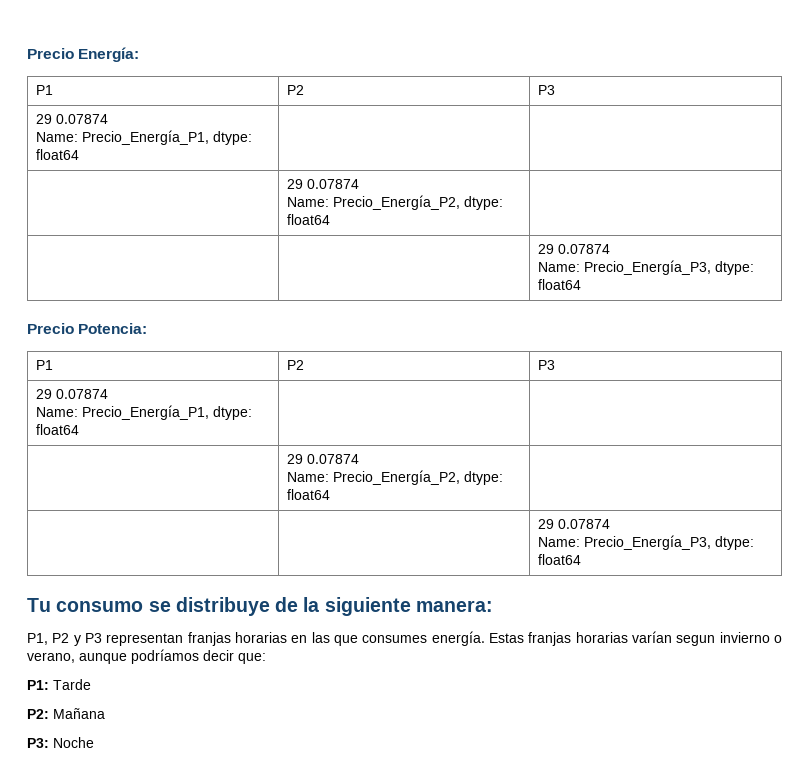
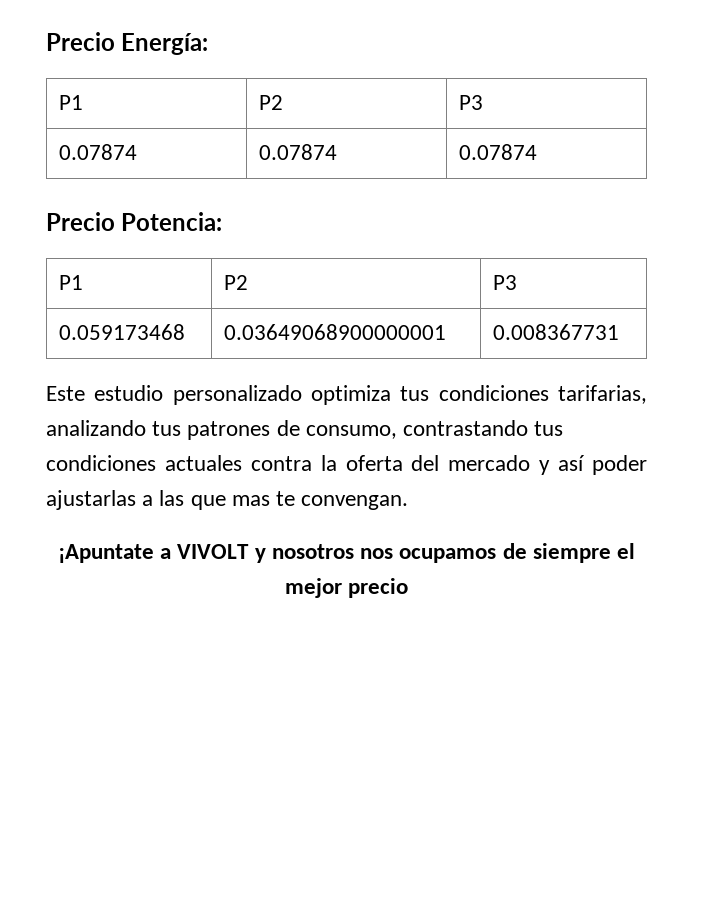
[35,114,108,124] [35,130,252,145] [35,149,79,160] [286,179,359,189] [286,195,503,210] [286,214,330,225] [537,244,610,254] [537,260,754,275] [537,279,581,290] 29 0.07874 // Name: Precio_Energía_P1, dtype: float64 | | // | 29 0.07874 // Name: Precio_Energía_P2, dtype: float64 | // | | 29 0.07874 // Name: Precio_Energía_P3, dtype: float64 -> [59,144,138,160] [259,144,338,160] [459,144,538,160] 0.07874 | 0.07874 | 0.07874
[35,389,108,399] [35,405,252,420] [35,424,79,435] [286,454,359,464] [286,470,503,485] [286,489,330,500] [537,519,610,529] [537,535,754,550] [537,554,581,565] [27,597,493,616] [27,631,783,646] [27,649,266,664] [27,679,91,690] [27,708,105,719] [27,737,94,748] 29 0.07874 // Name: Precio_Energía_P1, dtype: float64 | | // | 29 0.07874 // Name: Precio_Energía_P2, dtype: float64 | // | | 29 0.07874 // Name: Precio_Energía_P3, dtype: float64 // Tu consumo se distribuye de la siguiente manera: // P1, P2 y P3 representan franjas horarias en las que consumes energía. Estas franjas horarias varían segun invierno o verano, aunque podríamos decir que: // P1: Tarde // P2: Mañana // P3: Noche -> [59,324,186,340] [224,324,447,340] [493,324,620,340] [46,385,647,405] [46,420,564,440] [46,455,648,475] [46,490,409,510] [58,543,635,563] [284,578,409,598] 0.059173468 | 0.03649068900000001 | 0.008367731 // Este estudio personalizado optimiza tus condiciones tarifarias, analizando tus patrones de consumo, contrastando tus condiciones actuales contra la oferta del mercado y así poder ajustarlas a las que mas te convengan. // ¡Apuntate a VIVOLT y nosotros nos ocupamos de siempre el mejor precio

